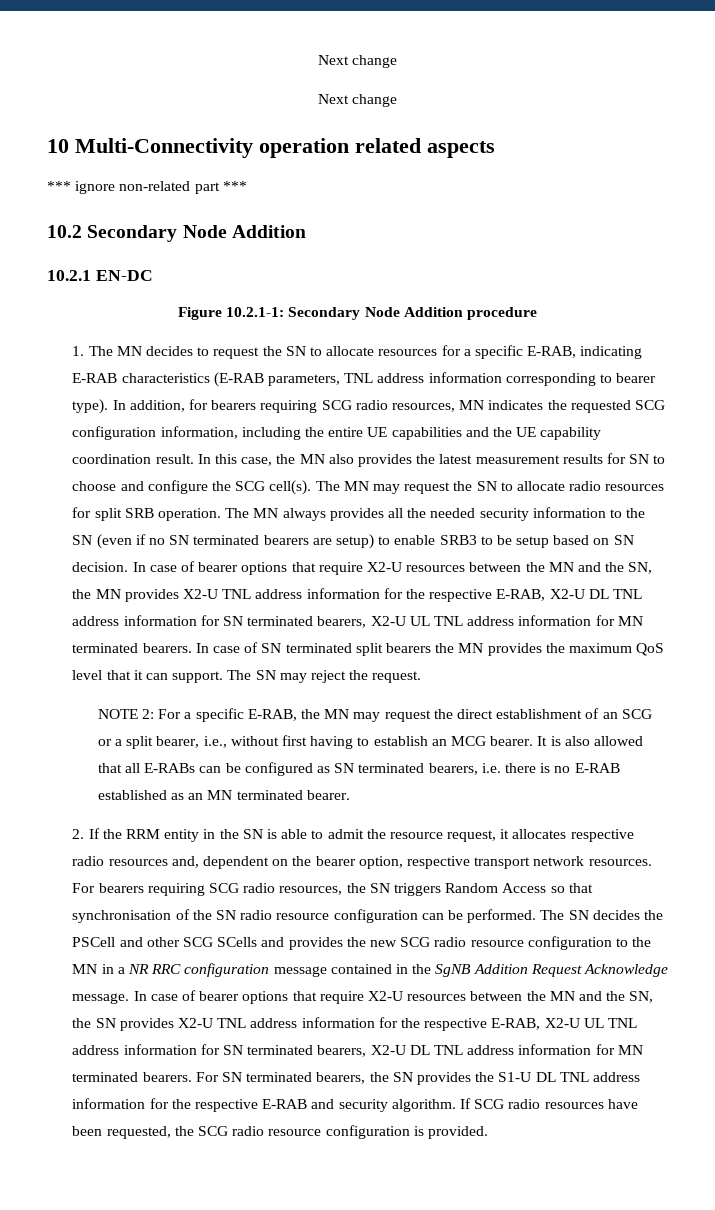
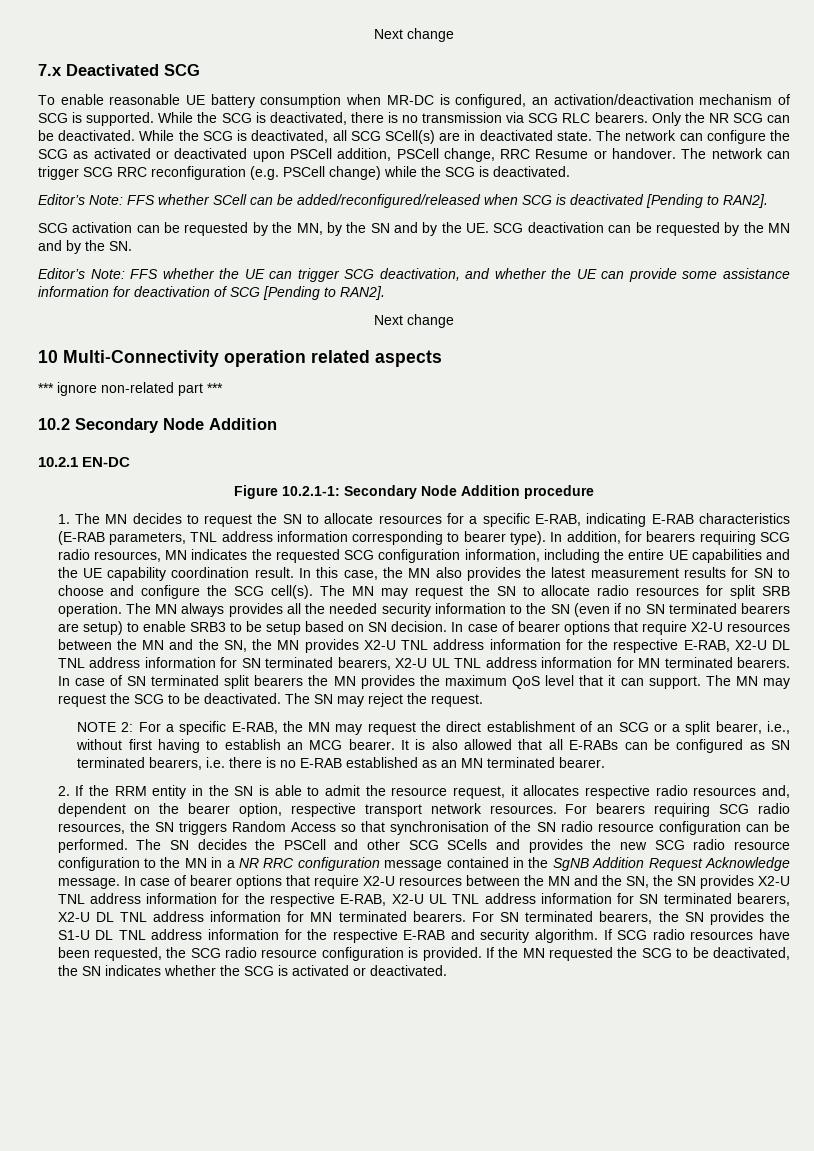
[317,55,398,68] Next change -> [374,28,454,42] [38,64,200,76] [38,94,790,108] [38,112,791,126] [38,130,790,144] [38,148,790,162] [38,166,570,180] [38,194,768,208] [38,222,791,236] [38,240,132,254] [38,268,790,282] [38,286,385,300] Next change // 7.x Deactivated SCG // To enable reasonable UE battery consumption when MR-DC is configured, an activation/deactivation mechanism of SCG is supported. While the SCG is deactivated, there is no transmission via SCG RLC bearers. Only the NR SCG can be deactivated. While the SCG is deactivated, all SCG SCell(s) are in deactivated state. The network can configure the SCG as activated or deactivated upon PSCell addition, PSCell change, RRC Resume or handover. The network can trigger SCG RRC reconfiguration (e.g. PSCell change) while the SCG is deactivated. // Editor’s Note: FFS whether SCell can be added/reconfigured/released when SCG is deactivated [Pending to RAN2]. // SCG activation can be requested by the MN, by the SN and by the UE. SCG deactivation can be requested by the MN and by the SN. // Editor’s Note: FFS whether the UE can trigger SCG deactivation, and whether the UE can provide some assistance information for deactivation of SCG [Pending to RAN2].
(252, 675) none -> [735,676,790,689] [57,693,310,707] MN may request the SCG to be deactivated. The
(488, 1132) none -> [485,947,791,961] [57,965,447,976] If the MN requested the SCG to be deactivated, the SN indicates whether the SCG is activated or deactivated.

